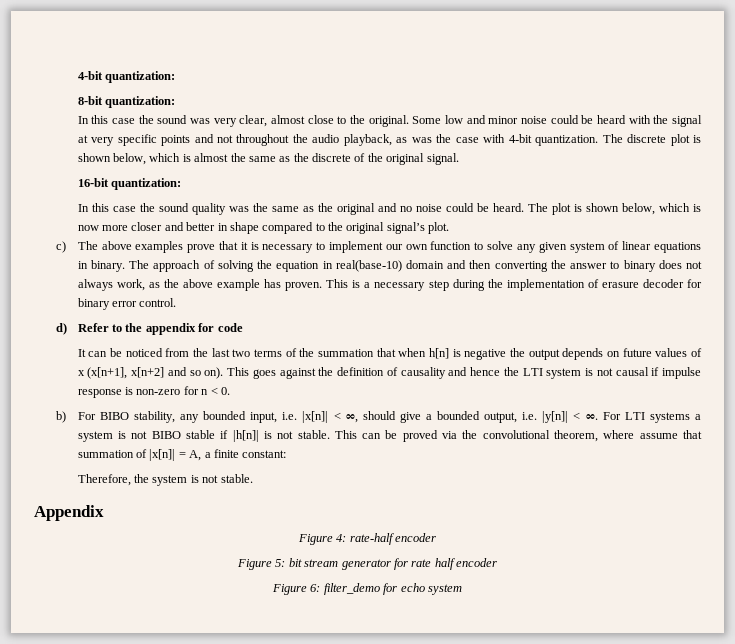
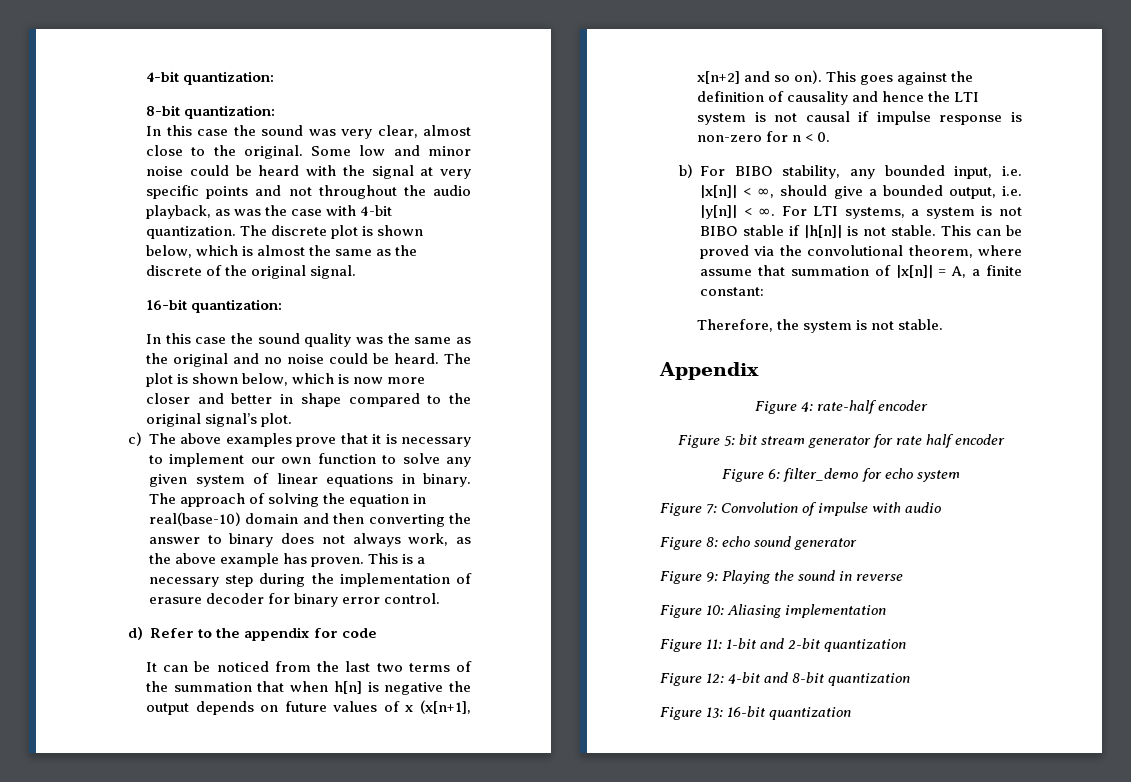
[649,412,690,423] systems -> [844,207,905,219] systems,
(462, 589) none -> [660,502,942,516] [660,536,858,550] [660,570,904,584] [660,604,887,618] [660,638,907,652] [660,672,911,686] [660,706,852,720] // Figure 7: Convolution of impulse with audio // Figure 8: echo sound generator // Figure 9: Playing the sound in reverse // Figure 10: Aliasing implementation // Figure 11: 1-bit and 2-bit quantization // Figure 12: 4-bit and 8-bit quantization // Figure 13: 16-bit quantization

